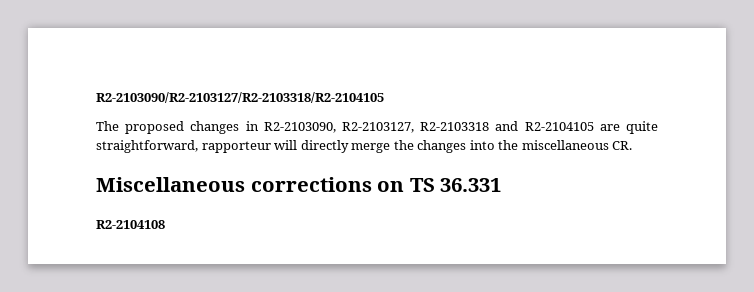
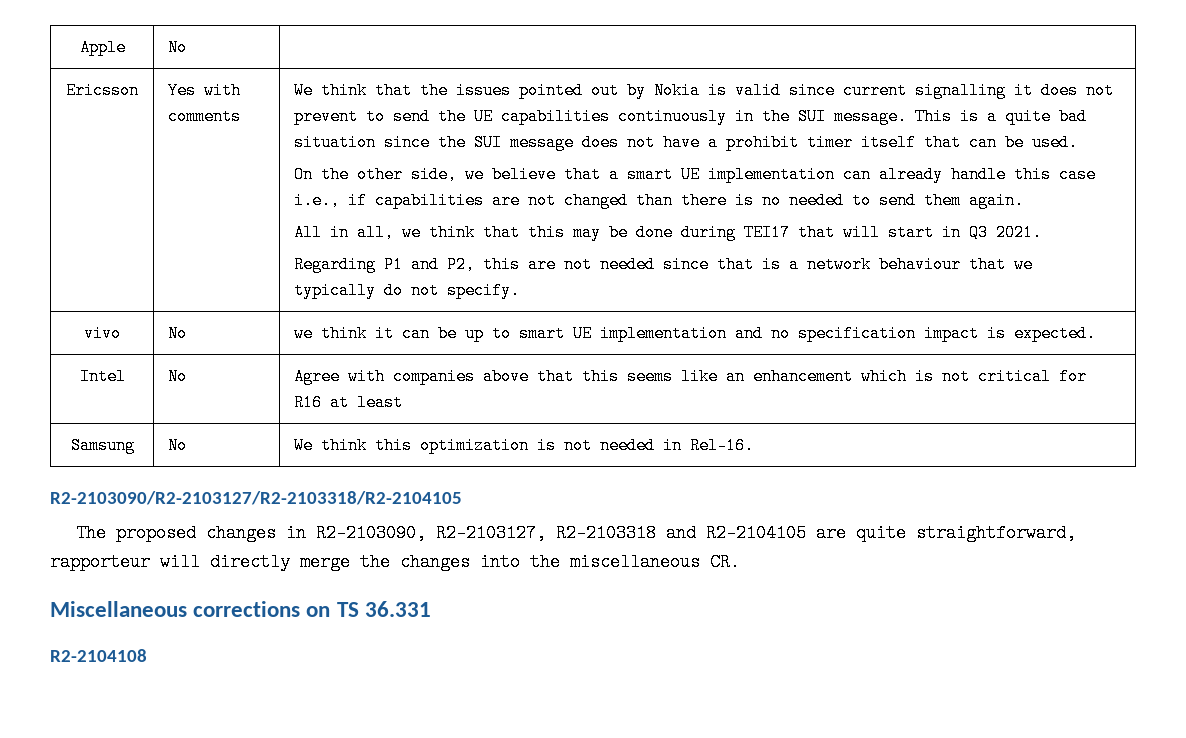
(96, 97) none -> [79,39,126,56] [168,39,188,56] [66,82,139,99] [168,82,242,99] [168,108,242,125] [294,82,1115,99] [294,108,1088,125] [294,134,1079,151] [294,166,1097,183] [294,192,1025,209] [294,224,1043,241] [294,256,1034,273] [294,282,521,299] [84,325,121,342] [168,325,188,342] [294,325,1097,342] [79,368,126,385] [168,368,188,385] [294,368,1088,385] [294,394,404,411] [70,437,135,454] [168,437,188,454] [294,437,755,454] Apple | No | // Ericsson | Yes with comments | We think that the issues pointed out by Nokia is valid since current signalling it does not prevent to send the UE capabilities continuously in the SUI message. This is a quite bad situation since the SUI message does not have a prohibit timer itself that can be used. // On the other side, we believe that a smart UE implementation can already handle this case i.e., if capabilities are not changed than there is no needed to send them again. // All in all, we think that this may be done during TEI17 that will start in Q3 2021. // Regarding P1 and P2, this are not needed since that is a network behaviour that we typically do not specify. // vivo | No | we think it can be up to smart UE implementation and no specification impact is expected. // Intel | No | Agree with companies above that this seems like an enhancement which is not critical for R16 at least // Samsung | No | We think this optimization is not needed in Rel-16. //

